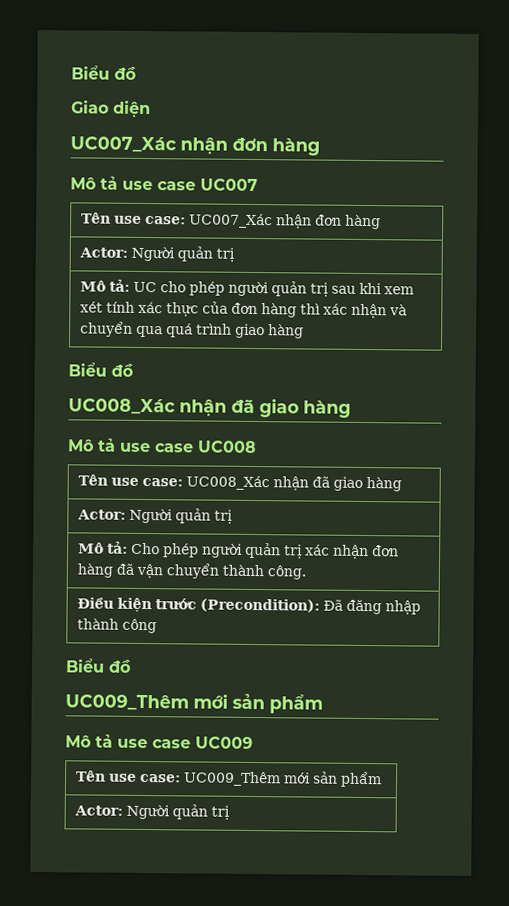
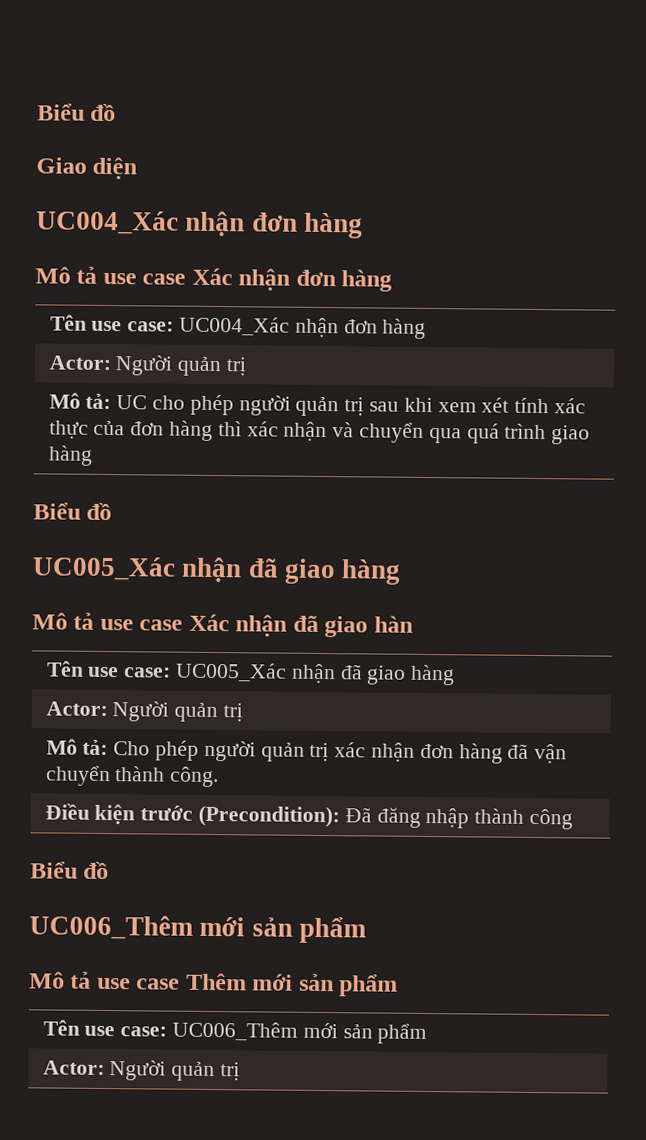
[70,136,177,153] UC007_Xác -> [36,210,179,235] UC004_Xác
[200,178,258,192] [80,212,273,229] UC007 // Tên use case: UC007_Xác -> [191,267,393,292] [49,314,290,336] Xác nhận đơn hàng // Tên use case: UC004_Xác
[68,398,176,415] UC008_Xác -> [32,556,176,581] UC005_Xác
[198,440,257,454] [77,474,270,491] UC008 // Tên use case: UC008_Xác -> [188,613,413,638] [46,660,287,682] Xác nhận đã giao hàn // Tên use case: UC005_Xác
[65,694,189,711] UC009_Thêm -> [29,914,194,940] UC006_Thêm
[195,736,253,749] [75,770,281,787] UC009 // Tên use case: UC009_Thêm -> [185,972,399,997] [42,1019,298,1041] Thêm mới sản phẩm // Tên use case: UC006_Thêm

